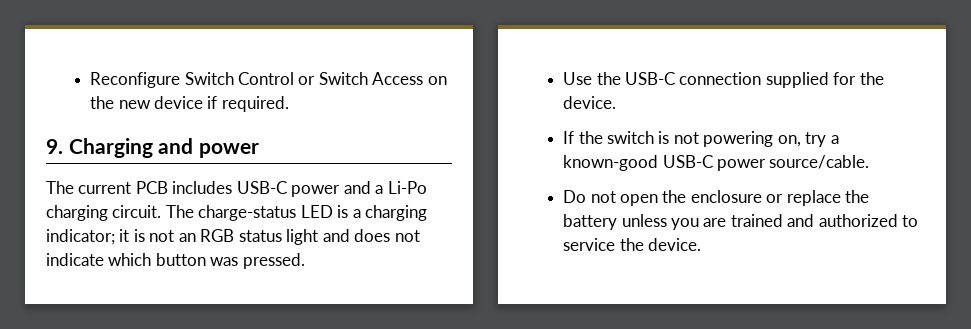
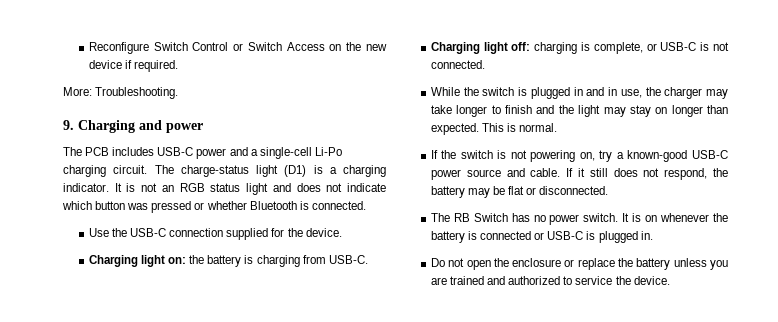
(289, 104) none -> [63,87,179,99] // More: Troubleshooting.
[78,182,132,194] current -> (82, 151) none
(384, 189) none -> [259,147,312,159] single-cell
[300,205,333,218] LED -> [256,165,307,177] light (D1)
[46,229,130,245] indicator; it -> [63,183,122,192] indicator. It
[242,253,305,269] pressed. -> [151,201,366,213] pressed or whether Bluetooth is connected.
(617, 102) none -> [88,255,368,267] [430,42,729,54] [430,60,485,69] [430,87,728,99] [430,105,728,117] [430,123,558,135] // Charging light on: the battery is charging from USB-C. // Charging light off: charging is complete, or USB-C is not connected. // While the switch is plugged in and in use, the charger may take longer to finish and the light may stay on longer than expected. This is normal.
[769,155,870,169] source/cable. -> [466,168,728,180] [430,186,609,198] [430,213,728,225] [430,231,653,243] source and cable. If it still does not respond, the battery may be flat or disconnected. // The RB Switch has no power switch. It is on whenever the battery is connected or USB-C is plugged in.

